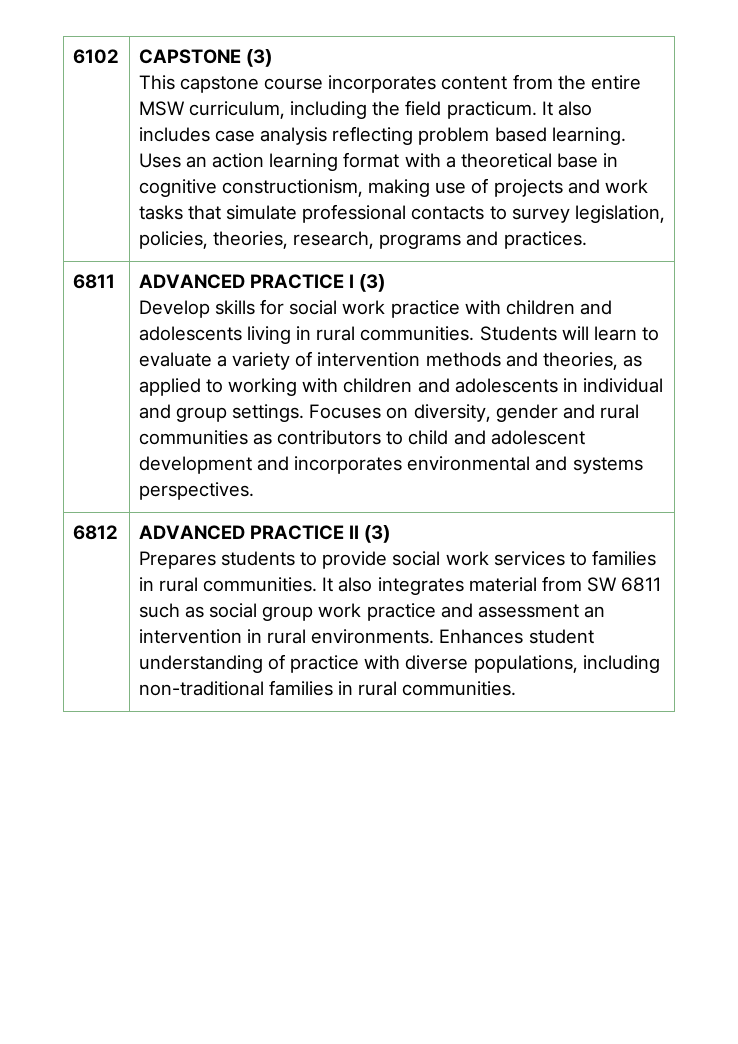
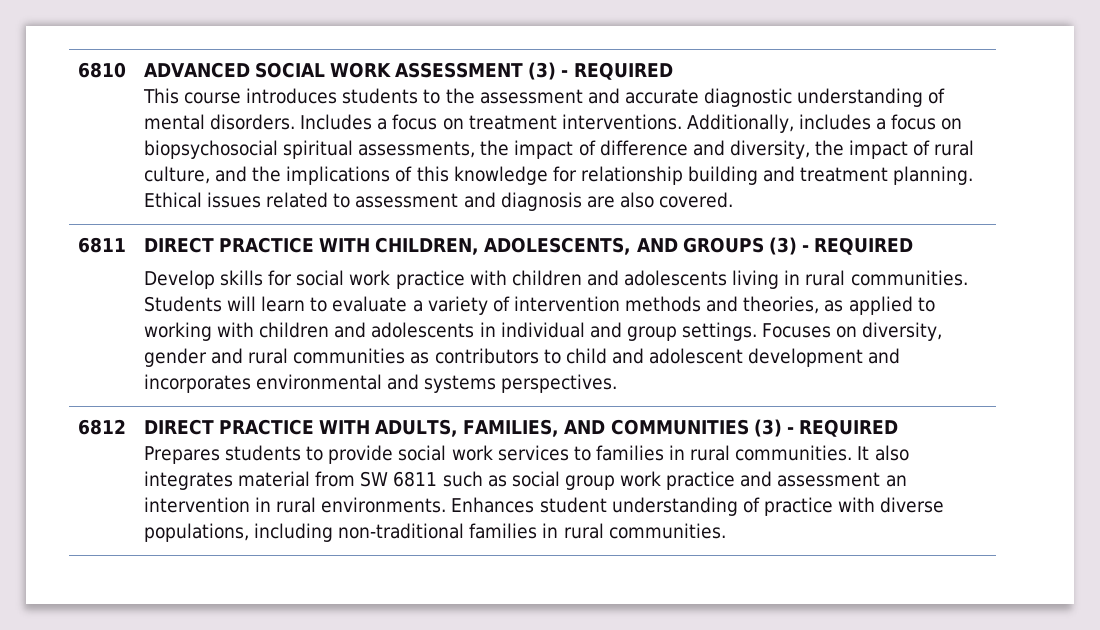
[72,49,119,64] [138,49,273,67] 6102 | CAPSTONE (3) -> [77,62,126,78] [143,62,673,80] 6810 | ADVANCED SOCIAL WORK ASSESSMENT (3) - REQUIRED
[180,74,641,93] [138,100,592,119] [138,126,626,145] [138,152,619,171] [138,178,648,197] [138,204,665,223] [138,231,587,249] [72,274,115,289] [138,274,386,292] capstone course incorporates content from the entire MSW curriculum, including the field practicum. It also includes case analysis reflecting problem based learning. Uses an action learning format with a theoretical base in cognitive constructionism, making use of projects and work tasks that simulate professional contacts to survey legislation, policies, theories, research, programs and practices. // 6811 | ADVANCED PRACTICE I (3) -> [183,88,946,107] [143,114,963,133] [143,140,975,159] [143,166,974,185] [143,192,734,211] [77,237,126,253] [143,237,914,255] course introduces students to the assessment and accurate diagnostic understanding of mental disorders. Includes a focus on treatment interventions. Additionally, includes a focus on biopsychosocial spiritual assessments, the impact of difference and diversity, the impact of rural culture, and the implications of this knowledge for relationship building and treatment planning. Ethical issues related to assessment and diagnosis are also covered. // 6811 | DIRECT PRACTICE WITH CHILDREN, ADOLESCENTS, AND GROUPS (3) - REQUIRED
[138,525,391,543] ADVANCED PRACTICE II (3) -> [143,419,898,437] DIRECT PRACTICE WITH ADULTS, FAMILIES, AND COMMUNITIES (3) - REQUIRED

